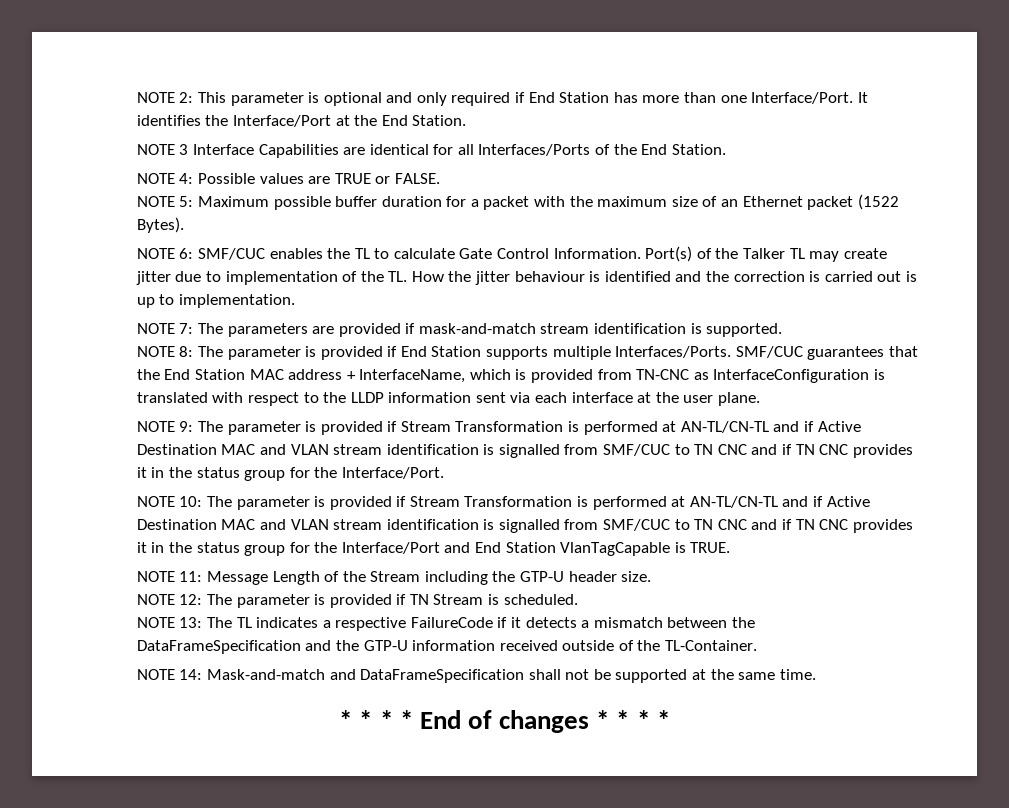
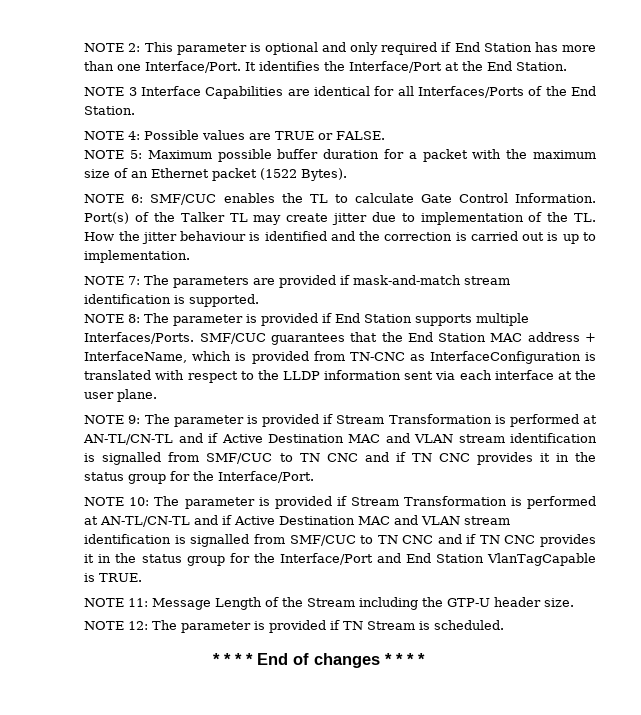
[136,617,755,631] [136,640,758,654] [136,669,816,683] // NOTE 13: The TL indicates a respective FailureCode if it detects a mismatch between the DataFrameSpecification and the GTP-U information received outside of the TL-Container. // NOTE 14: Mask-and-match and DataFrameSpecification shall not be supported at the same time. -> (505, 625) none

